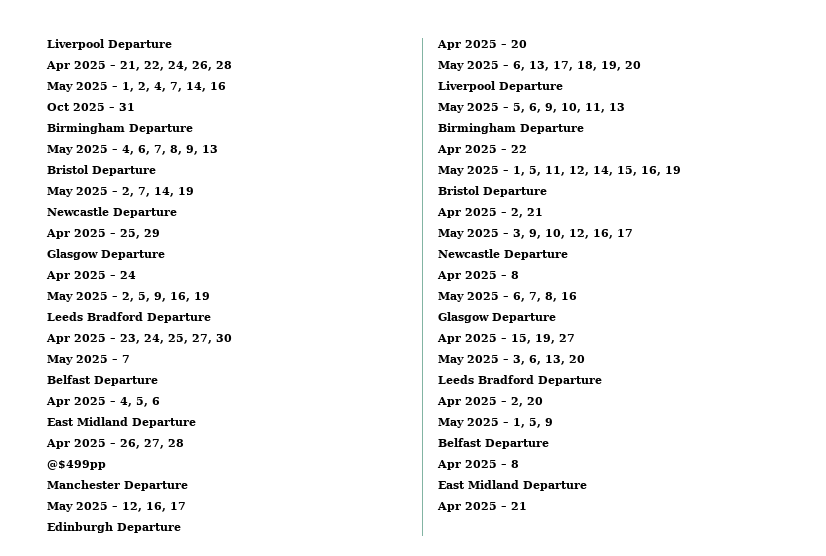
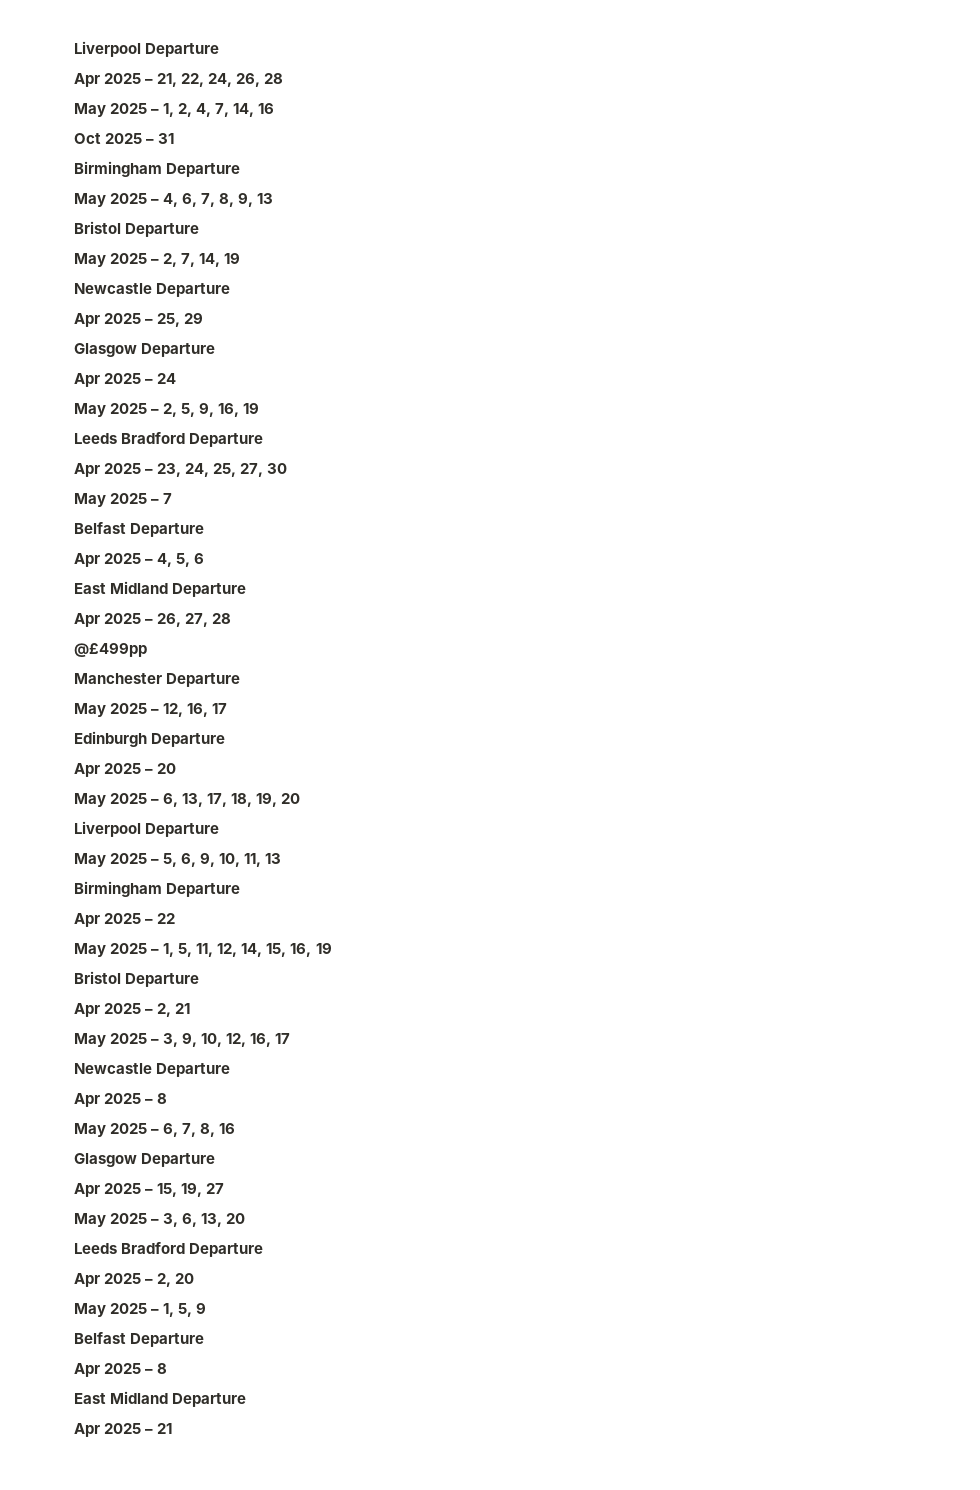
[47,460,106,470] @$499pp -> [74,643,147,657] @£499pp

